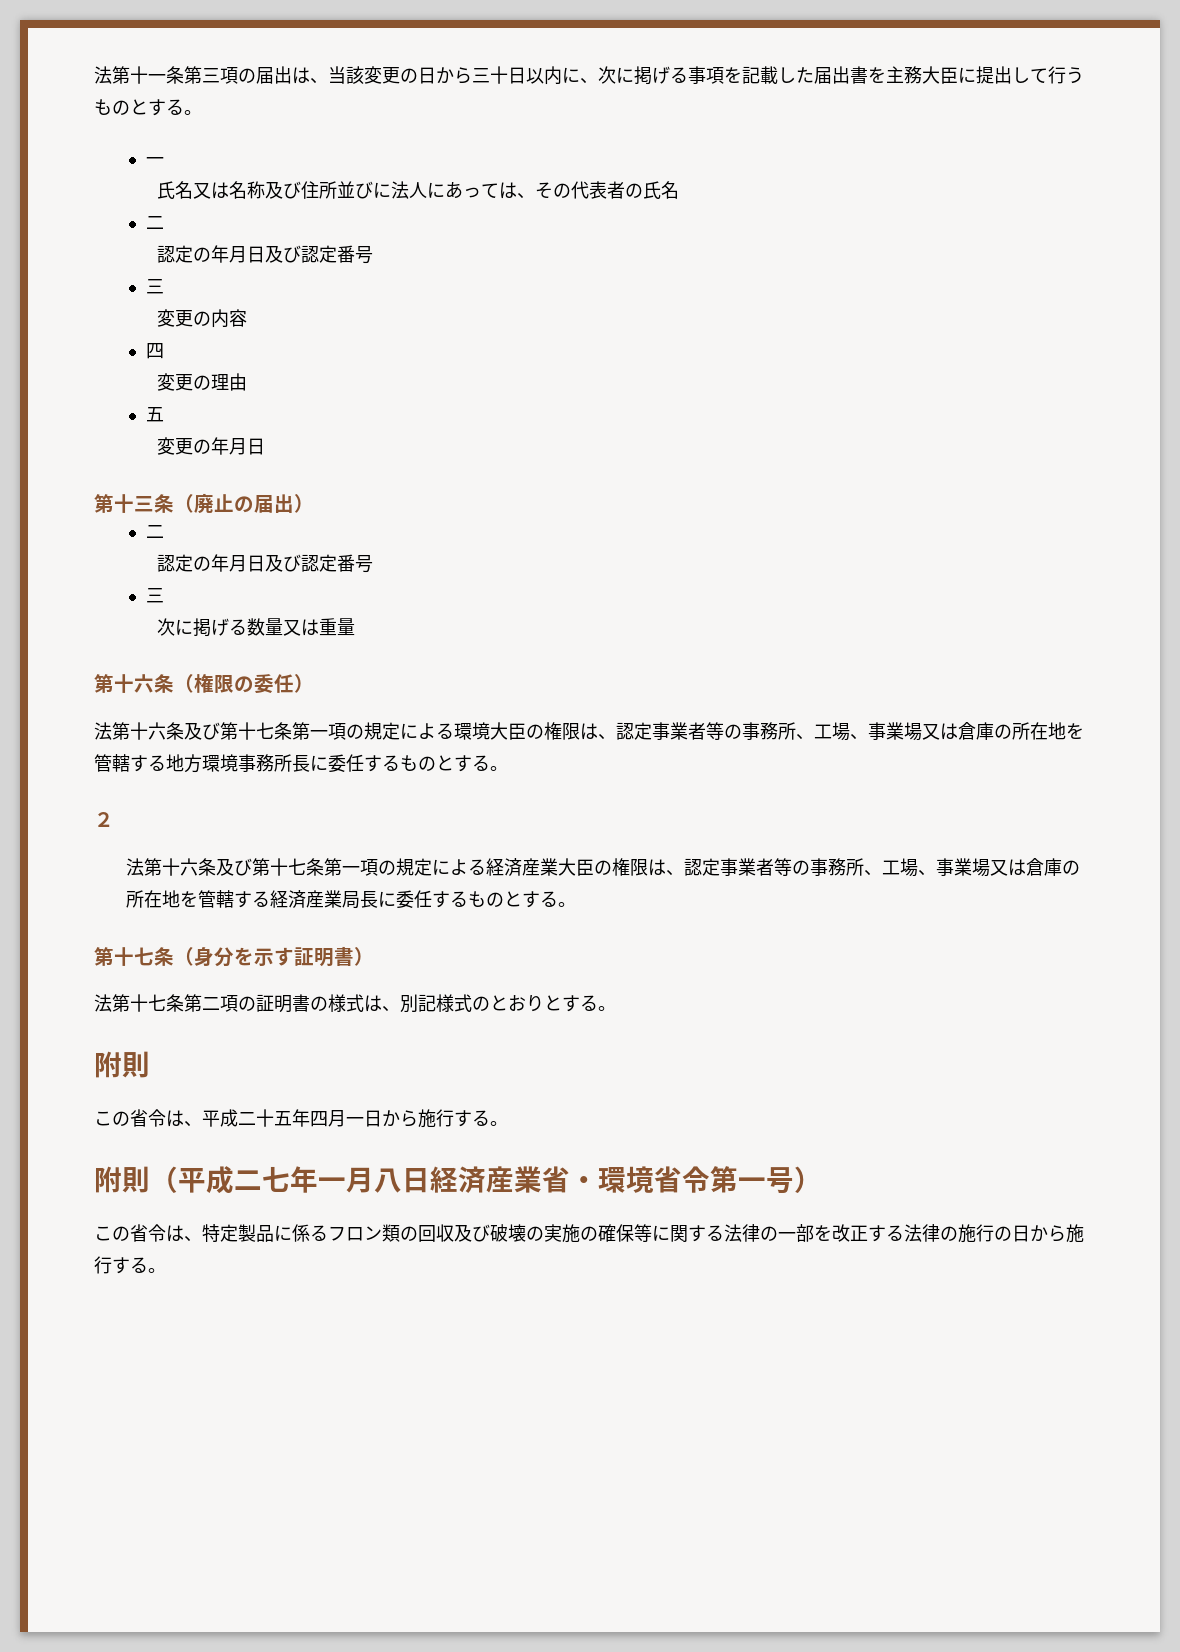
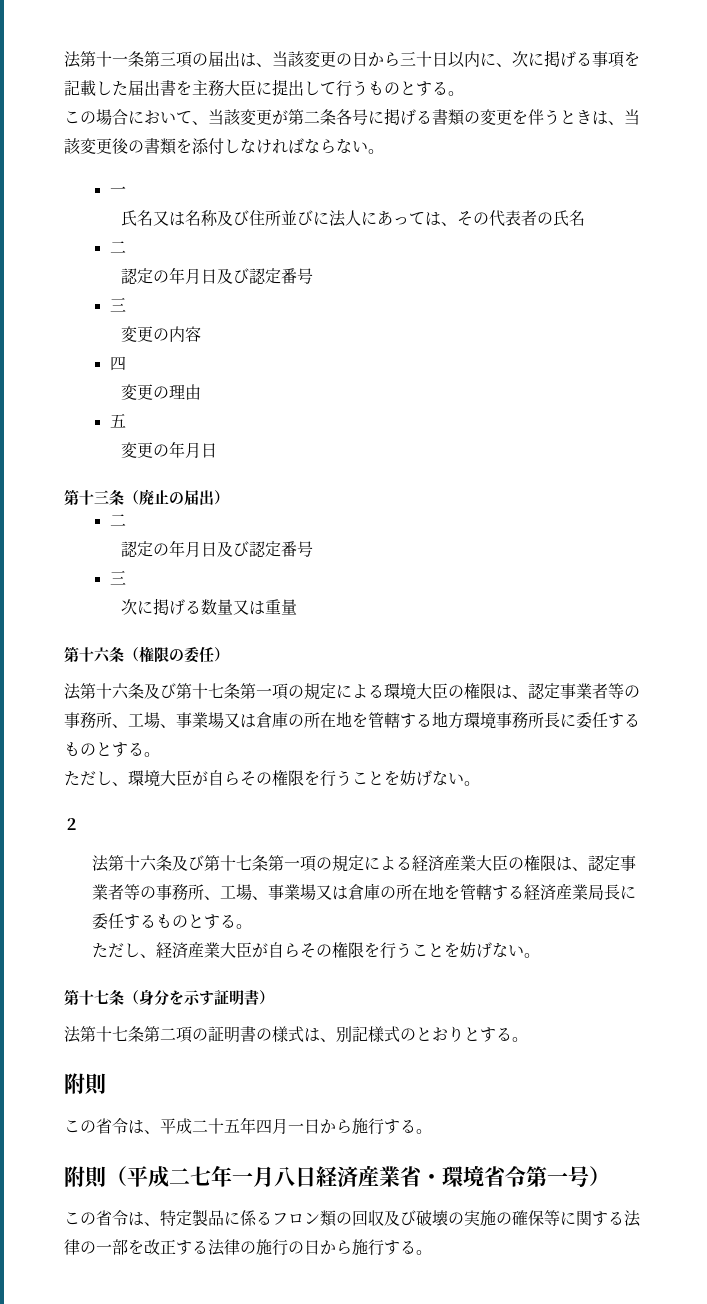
(202, 112) none -> [64,108,640,126] [64,138,384,155] // この場合において、当該変更が第二条各号に掲げる書類の変更を伴うときは、当該変更後の書類を添付しなければならない。
(508, 768) none -> [64,770,480,787] // ただし、環境大臣が自らその権限を行うことを妨げない。
(576, 904) none -> [92,941,541,959] // ただし、経済産業大臣が自らその権限を行うことを妨げない。

